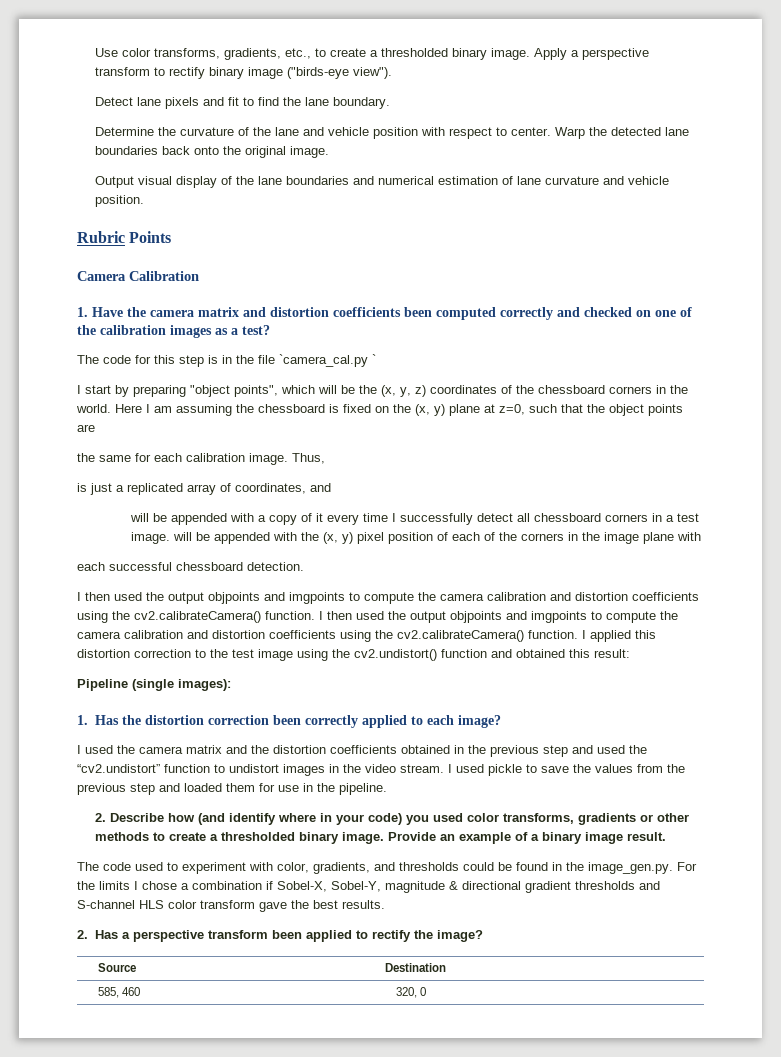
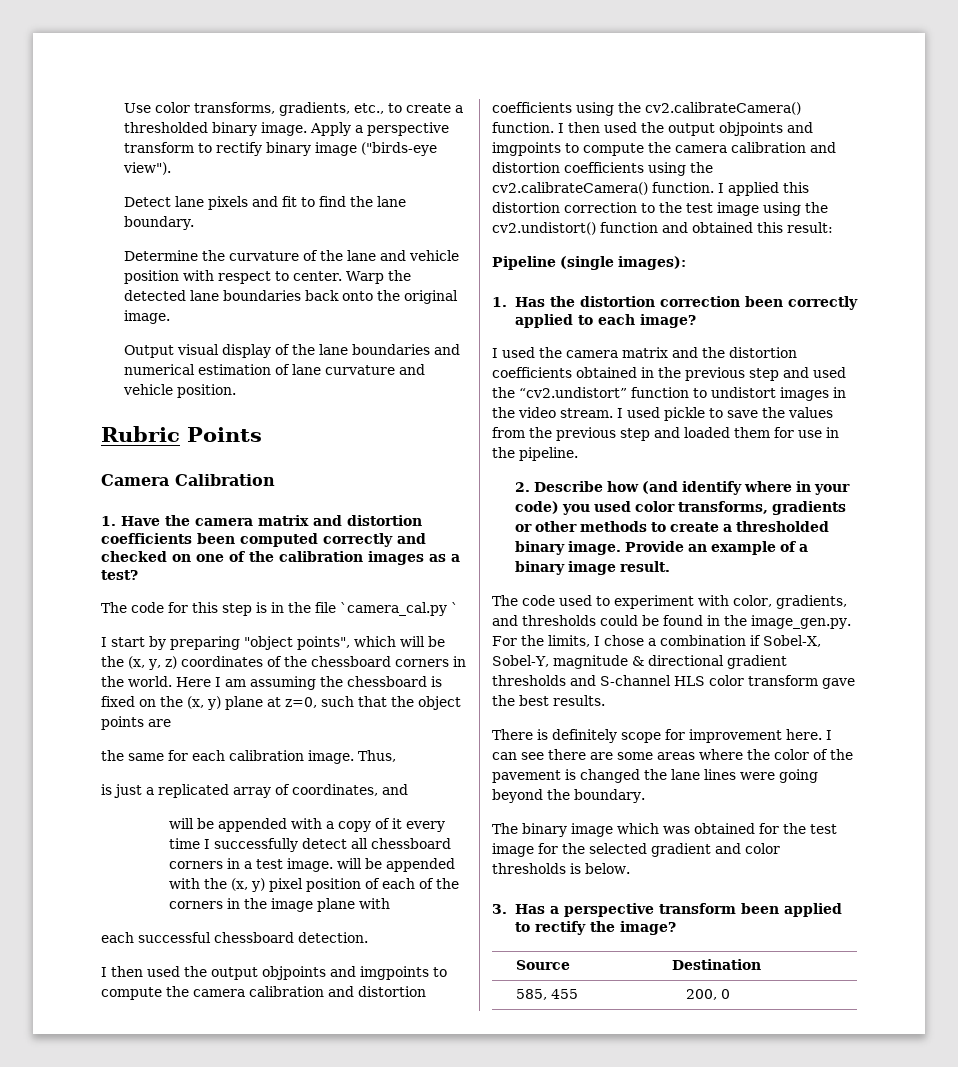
[99,881,130,890] limits -> [548,635,590,647] limits,
[77,930,88,939] 2. -> [492,729,832,743] [492,749,853,760] [492,769,818,783] [492,789,645,803] [492,823,837,837] [492,843,780,857] [492,863,630,874] [492,904,507,914] There is definitely scope for improvement here. I can see there are some areas where the color of the pavement is changed the lane lines were going beyond the boundary. // The binary image which was obtained for the test image for the selected gradient and color thresholds is below. // 3.
[121,987,140,996] [395,987,417,998] 460 | 320, -> [550,989,578,999] [685,989,717,1000] 455 | 200,

